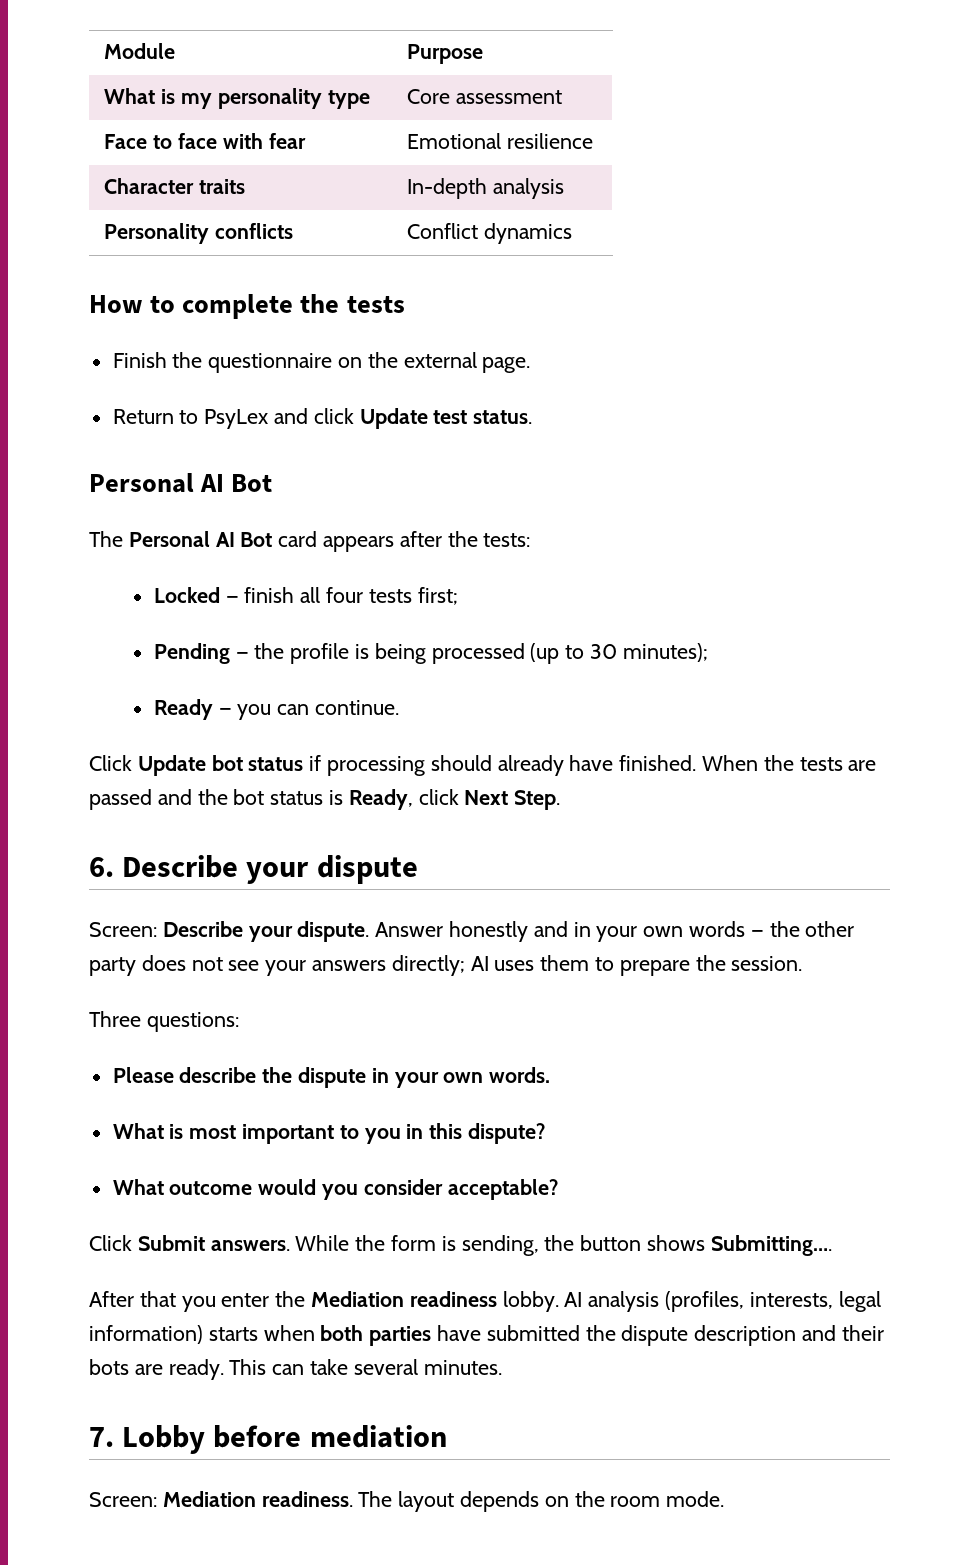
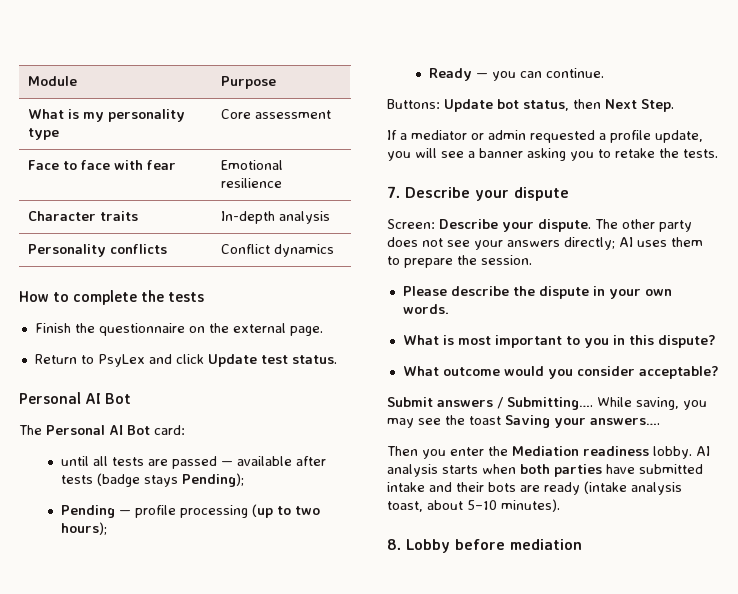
[278,531,531,552] [153,587,458,605] [153,643,708,664] card appears after the tests: // Locked — finish all four tests first; // Pending — the profile is being processed (up to 30 minutes); -> [154,425,185,435] [60,456,326,469] [60,473,244,487] [60,504,320,518] [60,522,107,535] card: // until all tests are passed — available after tests (badge stays Pending); // Pending — profile processing (up to two hours);
[89,755,132,771] Click -> [387,99,440,109] Buttons:
[248,755,877,776] [89,789,561,810] [89,857,114,877] status if processing should already have finished. When the tests are passed and the bot status is Ready, click Next Step. // 6. -> [523,99,674,112] [387,130,703,143] [387,148,718,161] [387,186,400,198] status, then Next Step. // If a mediator or admin requested a profile update, you will see a banner asking you to retake the tests. // 7.
[375,921,800,942] Answer honestly and in your own words — the -> [595,219,618,229] The
[89,1011,239,1032] // Three questions: -> (532, 260) none
[89,1235,832,1256] [89,1291,176,1307] Click Submit answers. While the form is sending, the button shows Submitting…. // After that -> [387,397,707,410] [387,415,660,428] [387,446,418,456] Submit answers / Submitting…. While saving, you may see the toast Saving your answers…. // Then
[665,1291,881,1312] [89,1325,203,1344] (profiles, interests, legal information) -> (438, 470) none
[585,1325,797,1346] the dispute description -> [387,482,425,492] intake
[168,1359,502,1380] [89,1425,447,1454] [89,1491,725,1512] ready. This can take several minutes. // 7. Lobby before mediation // Screen: Mediation readiness. The layout depends on the room mode. -> [544,481,682,495] [387,499,560,512] [387,539,582,553] ready (intake analysis toast, about 5–10 minutes). // 8. Lobby before mediation

